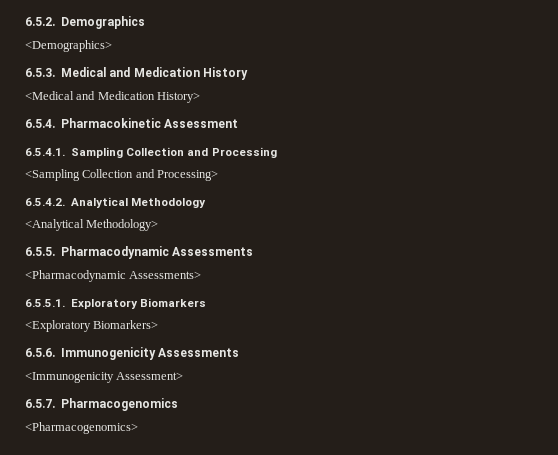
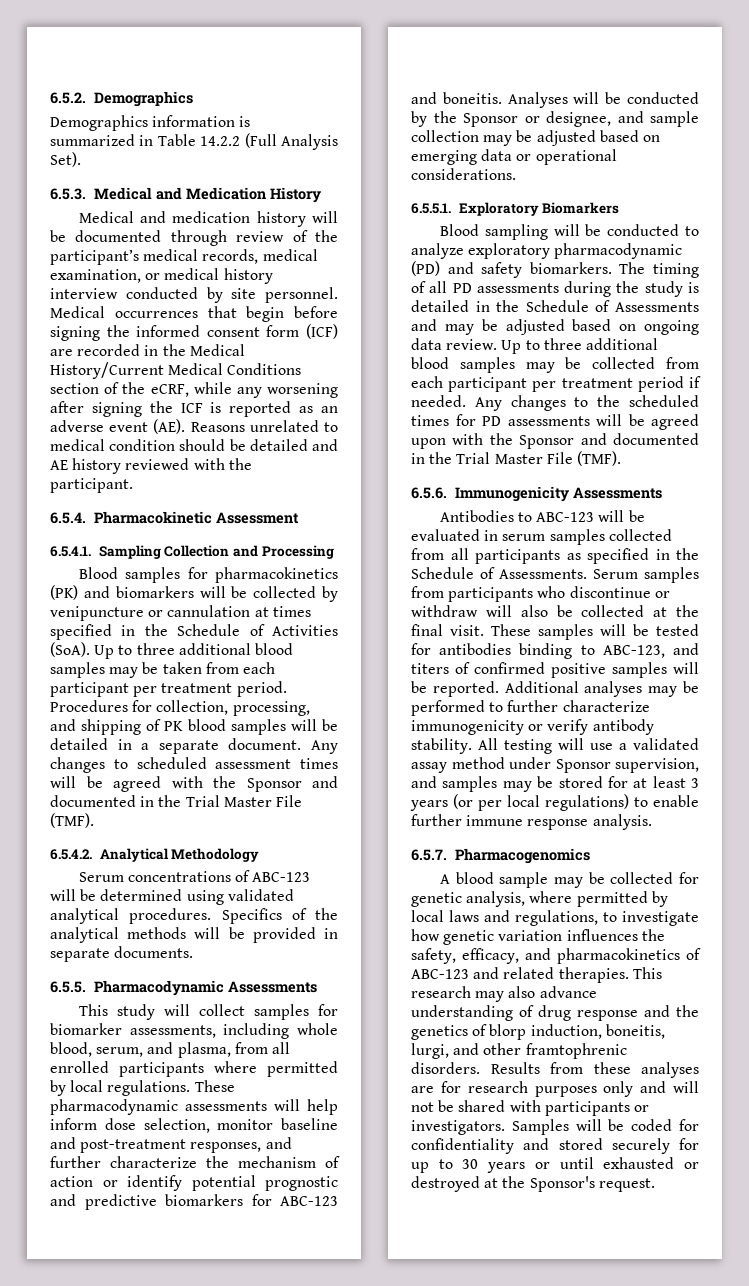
[25,40,112,52] <Demographics> -> [50,115,251,131] [50,133,338,150] [50,152,81,167] Demographics information is summarized in Table 14.2.2 (Full Analysis Set).
[25,91,201,103] <Medical and Medication History> -> [78,211,338,227] [50,230,338,246] [50,249,318,265] [50,268,273,284] [50,287,338,303] [50,306,338,322] [50,324,338,341] [50,344,245,356] [50,362,302,379] [50,382,338,398] [50,401,338,417] [50,419,338,434] [50,439,338,451] [50,458,252,474] [50,478,133,493] Medical and medication history will be documented through review of the participant’s medical records, medical examination, or medical history interview conducted by site personnel. Medical occurrences that begin before signing the informed consent form (ICF) are recorded in the Medical History/Current Medical Conditions section of the eCRF, while any worsening after signing the ICF is reported as an adverse event (AE). Reasons unrelated to medical condition should be detailed and AE history reviewed with the participant.
[25,169,219,181] [25,197,207,208] [25,219,159,231] [25,246,254,259] [25,270,202,282] [25,298,207,309] [25,320,159,332] [25,347,240,360] [25,372,184,383] [25,398,179,411] [25,422,138,434] <Sampling Collection and Processing> // 6.5.4.2. Analytical Methodology // <Analytical Methodology> // 6.5.5. Pharmacodynamic Assessments // <Pharmacodynamic Assessments> // 6.5.5.1. Exploratory Biomarkers // <Exploratory Biomarkers> // 6.5.6. Immunogenicity Assessments // <Immunogenicity Assessment> // 6.5.7. Pharmacogenomics // <Pharmacogenomics> -> [78,567,338,583] [50,585,338,602] [50,605,311,621] [50,624,338,640] [50,642,293,659] [50,662,275,678] [50,681,287,697] [50,700,310,716] [50,719,338,735] [50,738,338,754] [50,757,338,773] [50,776,338,792] [50,795,302,807] [50,813,94,828] [50,848,260,862] [78,870,311,882] [50,889,294,905] [50,908,338,924] [50,927,338,943] [50,946,194,962] [50,980,317,996] [78,1004,338,1020] [50,1023,338,1039] [50,1042,290,1058] [50,1061,338,1077] [50,1080,235,1096] [50,1099,338,1115] [50,1118,338,1133] [50,1137,292,1153] [50,1156,340,1168] [50,1175,338,1191] [50,1194,338,1210] [411,92,699,108] [411,111,699,127] [411,130,660,146] [411,149,617,165] [411,168,516,180] [411,202,620,216] [439,224,699,240] [411,243,683,259] [411,261,699,278] [411,281,699,297] [411,300,699,312] [411,319,699,335] [411,338,658,354] [411,357,699,373] [411,376,701,392] [411,395,699,411] [411,414,699,430] [411,433,699,449] [411,451,621,466] [411,486,662,502] [439,510,645,522] [411,529,672,545] [411,548,699,564] [411,567,699,583] [411,586,670,602] [411,605,699,617] [411,624,699,640] [411,643,699,659] [411,662,699,678] [411,681,699,697] [411,700,650,716] [411,719,654,735] [411,738,699,754] [411,757,699,773] [411,776,699,792] [410,794,699,811] [411,814,652,830] [411,848,590,864] [439,872,699,888] [411,891,668,907] [411,910,699,926] [411,929,665,945] [411,948,701,964] [411,967,662,983] [411,986,597,1002] [411,1005,699,1021] [411,1024,665,1040] [411,1043,627,1059] [411,1062,699,1078] [411,1081,699,1097] [411,1100,649,1116] [411,1119,699,1135] [411,1138,699,1154] [411,1157,699,1173] [411,1176,655,1192] Blood samples for pharmacokinetics (PK) and biomarkers will be collected by venipuncture or cannulation at times specified in the Schedule of Activities (SoA). Up to three additional blood samples may be taken from each participant per treatment period. Procedures for collection, processing, and shipping of PK blood samples will be detailed in a separate document. Any changes to scheduled assessment times will be agreed with the Sponsor and documented in the Trial Master File (TMF). // 6.5.4.2. Analytical Methodology // Serum concentrations of ABC-123 will be determined using validated analytical procedures. Specifics of the analytical methods will be provided in separate documents. // 6.5.5. Pharmacodynamic Assessments // This study will collect samples for biomarker assessments, including whole blood, serum, and plasma, from all enrolled participants where permitted by local regulations. These pharmacodynamic assessments will help inform dose selection, monitor baseline and post-treatment responses, and further characterize the mechanism of action or identify potential prognostic and predictive biomarkers for ABC-123 and boneitis. Analyses will be conducted by the Sponsor or designee, and sample collection may be adjusted based on emerging data or operational considerations. // 6.5.5.1. Exploratory Biomarkers // Blood sampling will be conducted to analyze exploratory pharmacodynamic (PD) and safety biomarkers. The timing of all PD assessments during the study is detailed in the Schedule of Assessments and may be adjusted based on ongoing data review. Up to three additional blood samples may be collected from each participant per treatment period if needed. Any changes to the scheduled times for PD assessments will be agreed upon with the Sponsor and documented in the Trial Master File (TMF). // 6.5.6. Immunogenicity Assessments // Antibodies to ABC-123 will be evaluated in serum samples collected from all participants as specified in the Schedule of Assessments. Serum samples from participants who discontinue or withdraw will also be collected at the final visit. These samples will be tested for antibodies binding to ABC-123, and titers of confirmed positive samples will be reported. Additional analyses may be performed to further characterize immunogenicity or verify antibody stability. All testing will use a validated assay method under Sponsor supervision, and samples may be stored for at least 3 years (or per local regulations) to enable further immune response analysis. // 6.5.7. Pharmacogenomics // A blood sample may be collected for genetic analysis, where permitted by local laws and regulations, to investigate how genetic variation influences the safety, efficacy, and pharmacokinetics of ABC-123 and related therapies. This research may also advance understanding of drug response and the genetics of blorp induction, boneitis, lurgi, and other framtophrenic disorders. Results from these analyses are for research purposes only and will not be shared with participants or investigators. Samples will be coded for confidentiality and stored securely for up to 30 years or until exhausted or destroyed at the Sponsor's request.

